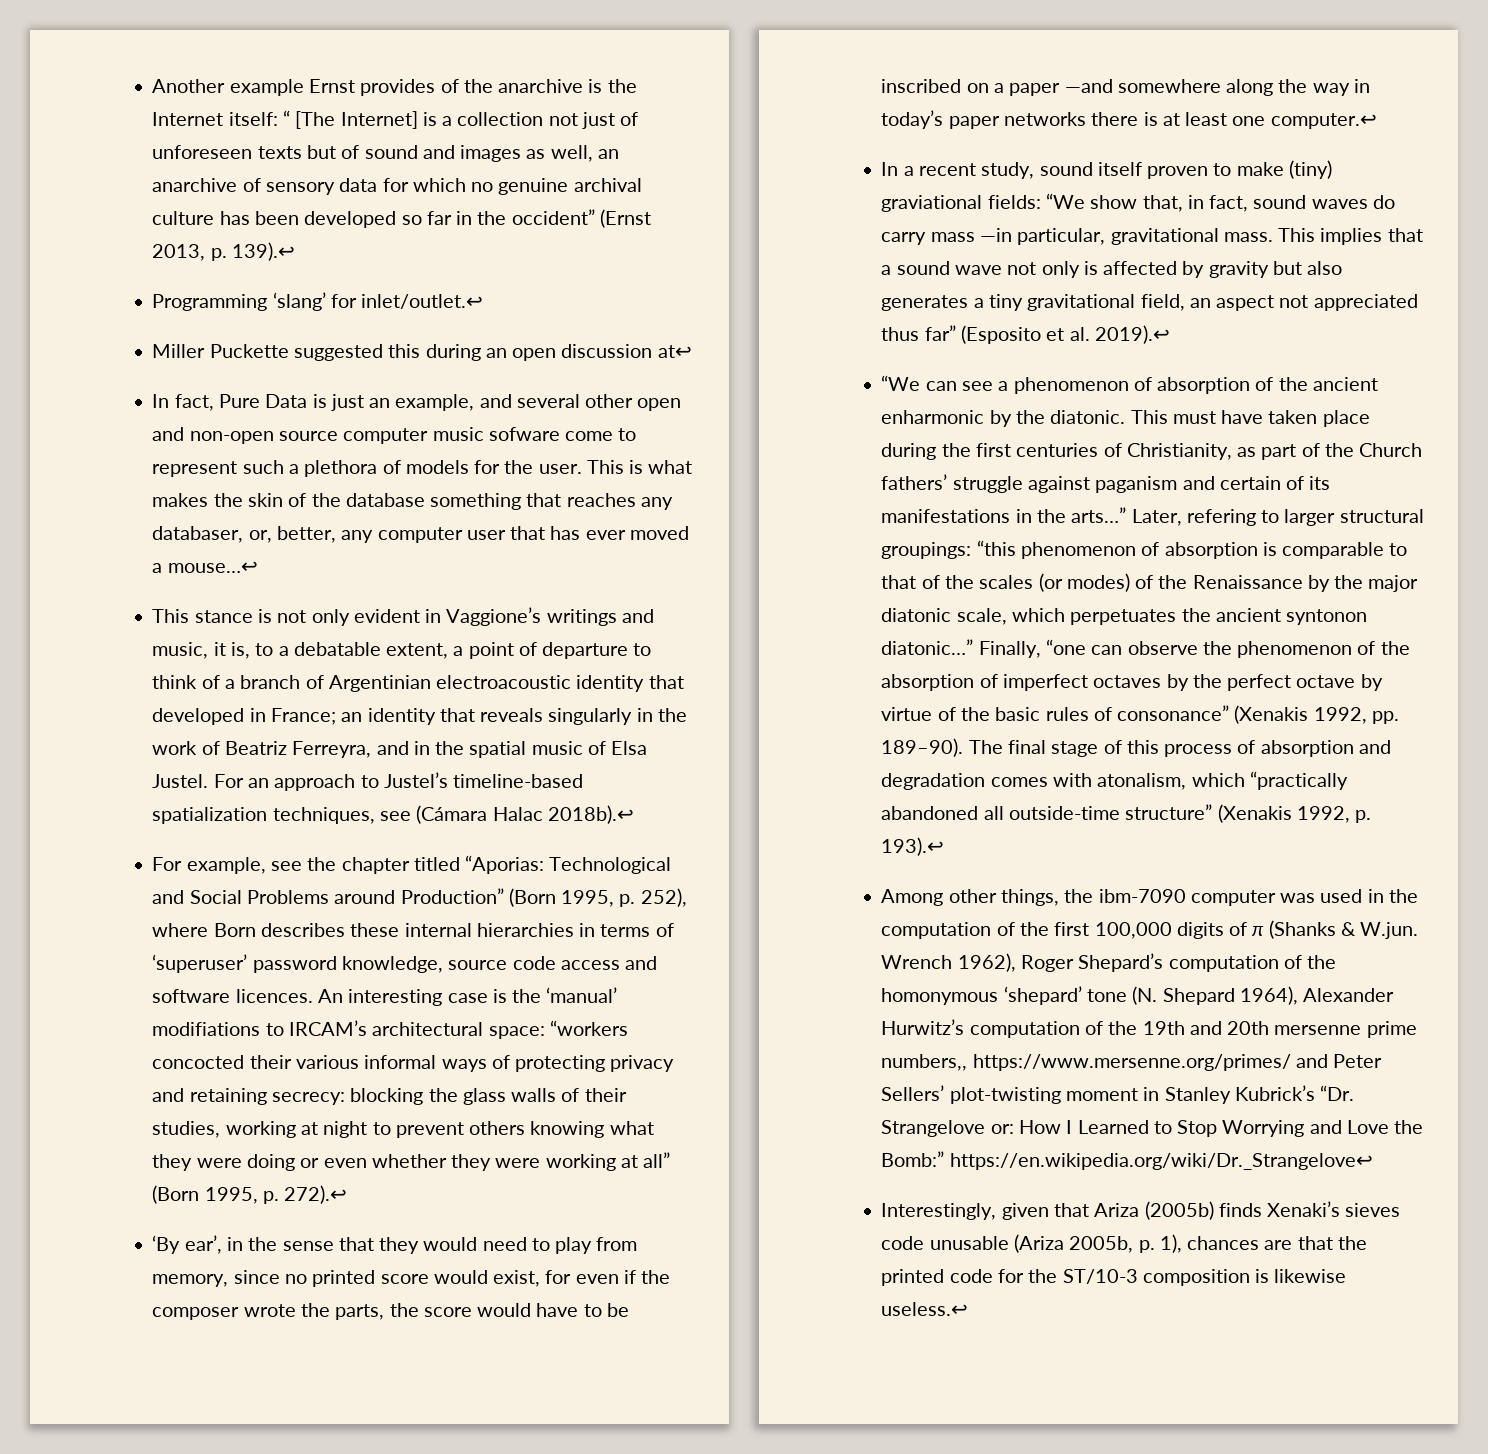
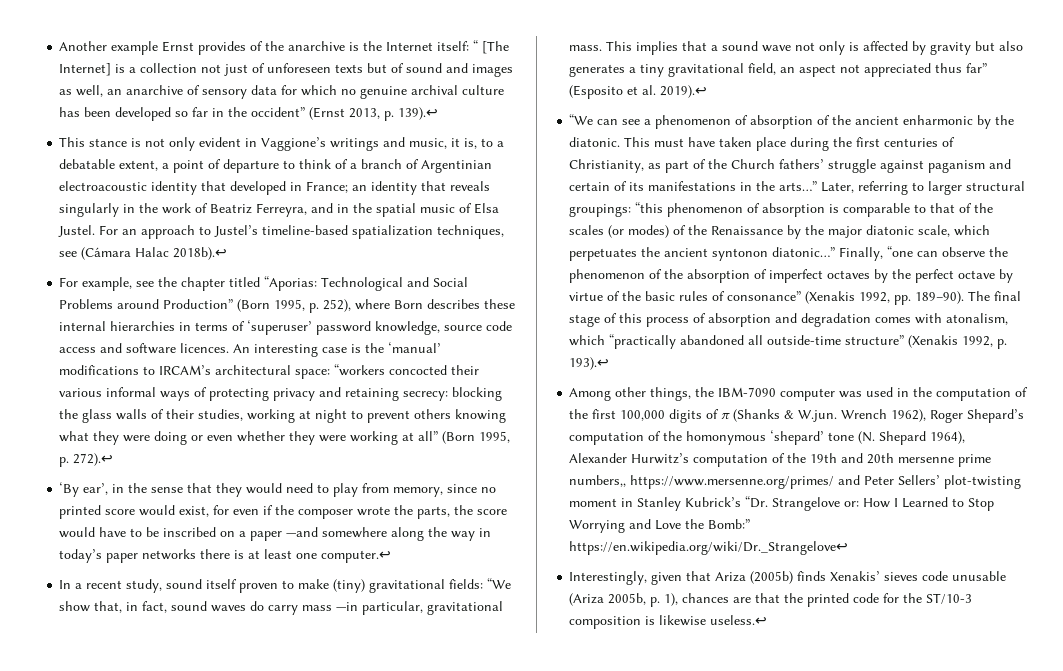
[152,292,484,311] [152,344,692,361] [152,394,682,411] [152,427,637,444] [152,460,693,477] [152,493,673,510] [152,526,689,543] [152,561,258,573] // Programming ‘slang’ for inlet/outlet.↩ // Miller Puckette suggested this during an open discussion at↩ // In fact, Pure Data is just an example, and several other open and non-open source computer music sofware come to represent such a plethora of models for the user. This is what makes the skin of the database something that reaches any databaser, or, better, any computer user that has ever moved a mouse…↩ -> (439, 113) none
[152,1022,261,1036] modifiations -> [59,365,140,375] modifications
[881,195,983,212] graviational -> [369,579,446,593] gravitational
[1186,509,1256,526] refering -> [858,181,909,195] referring
[1098,889,1186,903] ibm-7090 -> [718,387,777,397] IBM-7090
[1267,1201,1341,1217] Xenaki’s -> [830,571,881,581] Xenakis’

